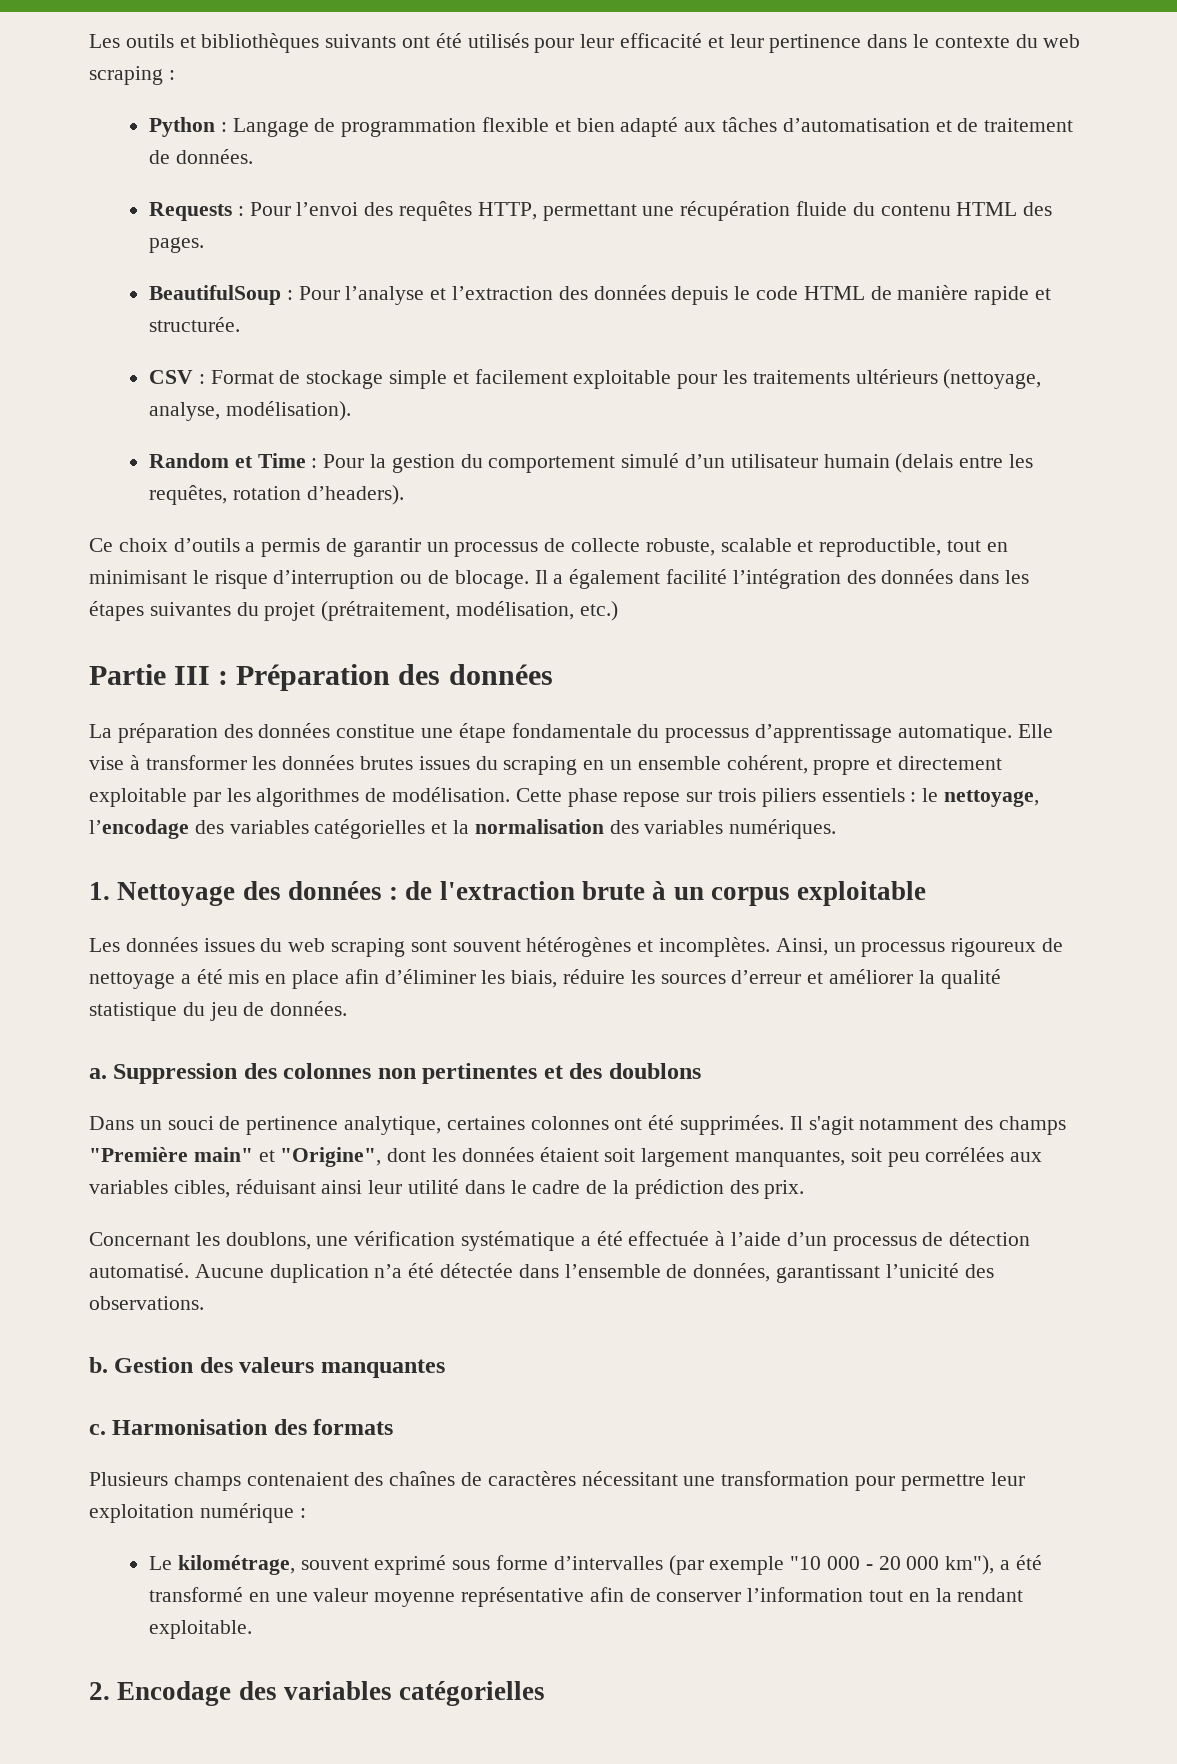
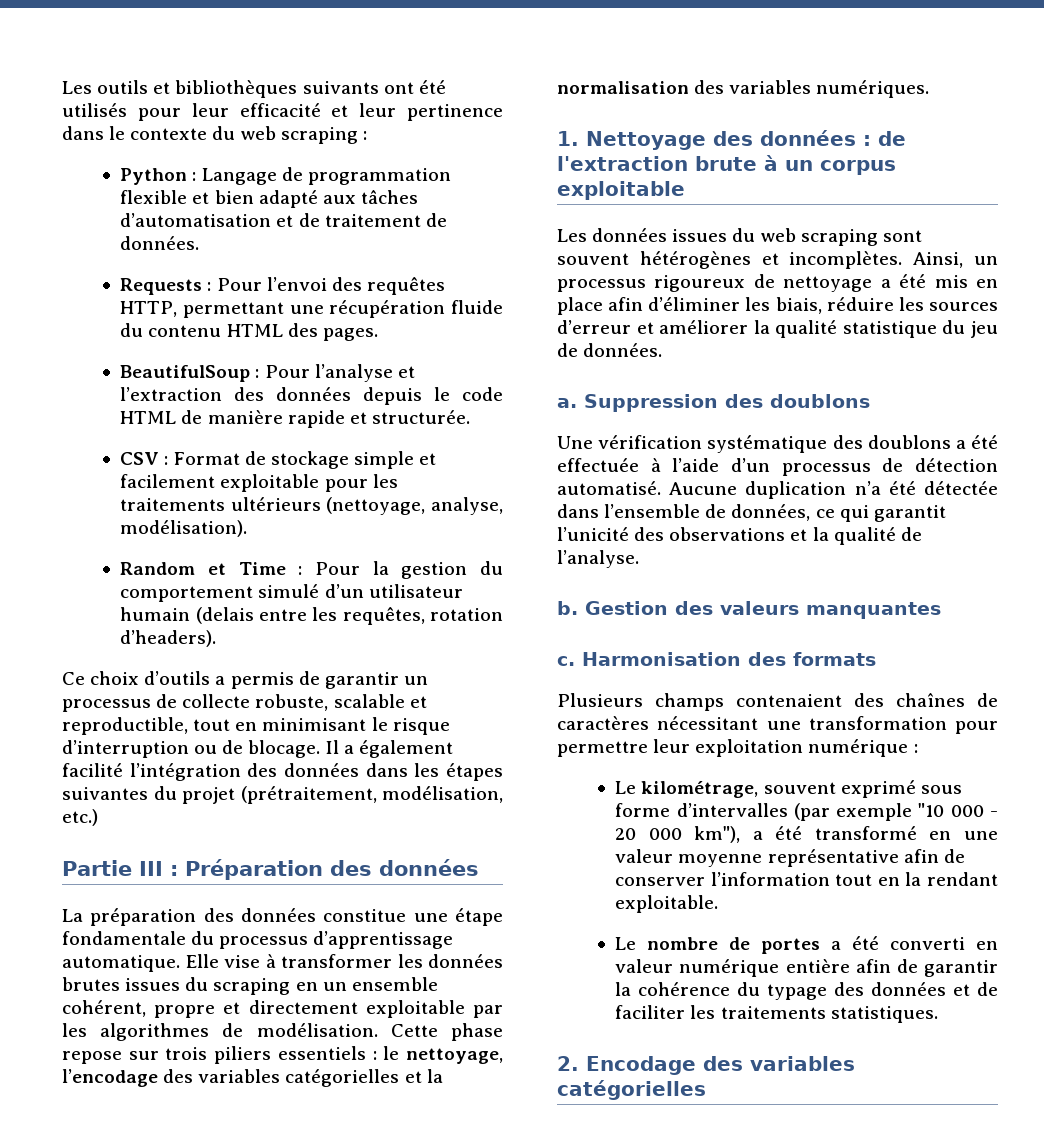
[283,1063,701,1084] [89,1115,1067,1135] [89,1147,1043,1167] [89,1179,805,1199] [89,1231,576,1251] colonnes non pertinentes et des doublons // Dans un souci de pertinence analytique, certaines colonnes ont été supprimées. Il s'agit notamment des champs "Première main" et "Origine", dont les données étaient soit largement manquantes, soit peu corrélées aux variables cibles, réduisant ainsi leur utilité dans le cadre de la prédiction des prix. // Concernant les doublons, une vérification systématique -> [770,394,870,408] [557,435,951,453] doublons // Une vérification systématique des doublons
[776,1263,994,1283] [89,1296,204,1310] garantissant l’unicité des observations. -> [815,505,946,522] [557,527,922,545] [557,550,639,568] ce qui garantit l’unicité des observations et la qualité de l’analyse.
(252, 1629) none -> [615,936,999,954] [615,959,998,977] [615,982,999,1000] [615,1005,938,1023] // Le nombre de portes a été converti en valeur numérique entière afin de garantir la cohérence du typage des données et de faciliter les traitements statistiques.

